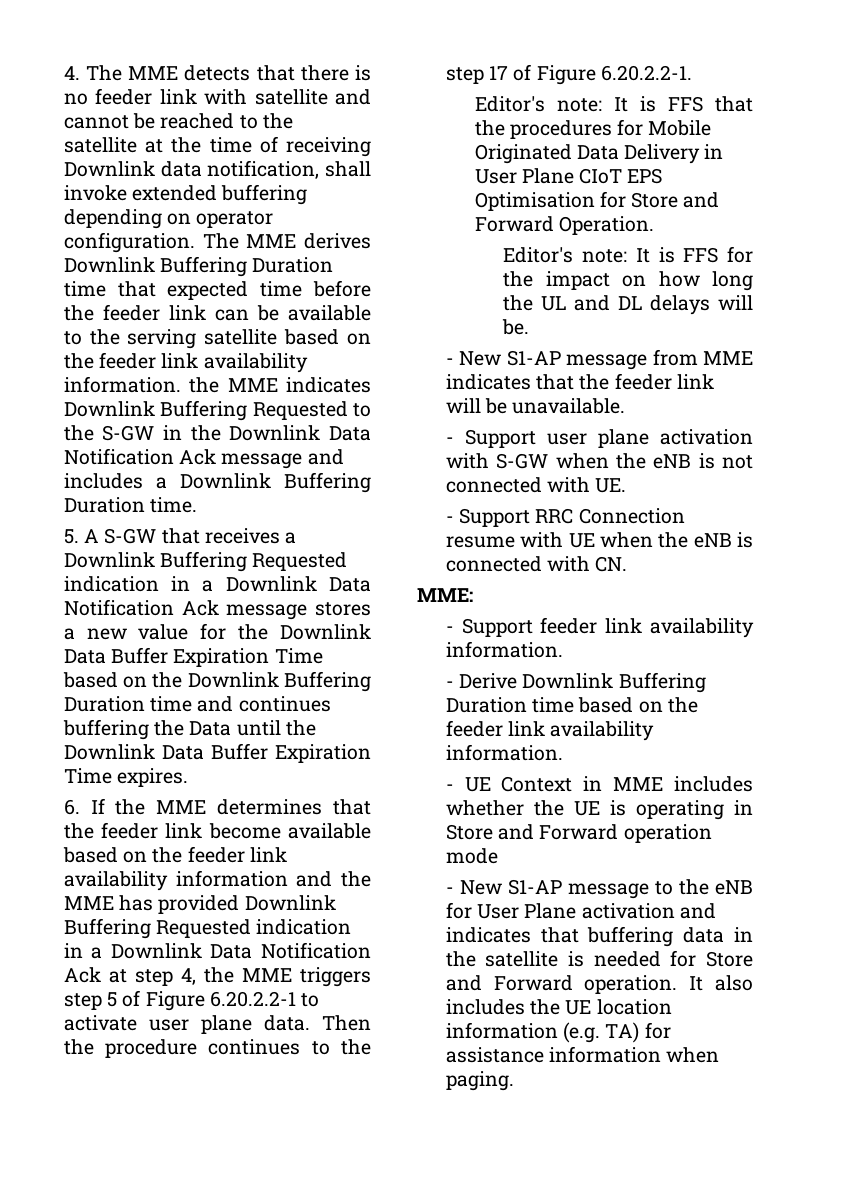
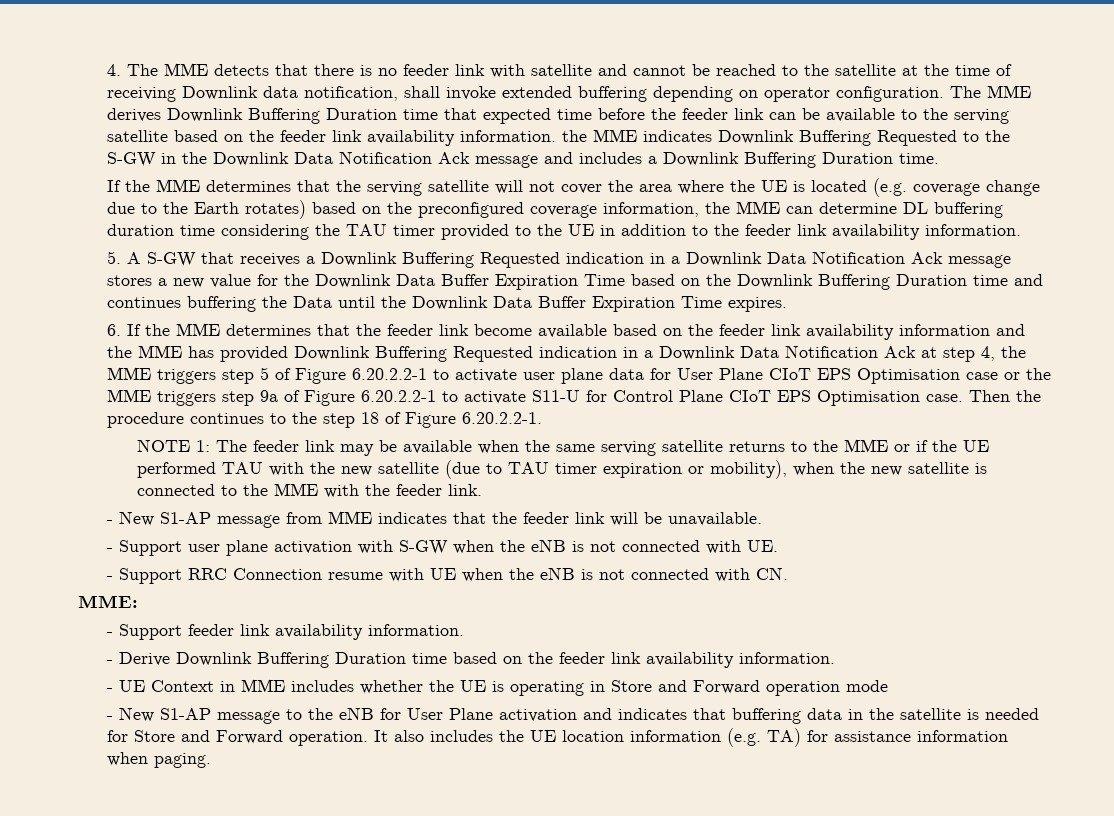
(198, 505) none -> [107,178,1041,197] [107,200,1004,219] [107,224,1022,240] // If the MME determines that the serving satellite will not cover the area where the UE is located (e.g. coverage change due to the Earth rotates) based on the preconfigured coverage information, the MME can determine DL buffering duration time considering the TAU timer provided to the UE in addition to the feeder link availability information.
[263,1015,310,1031] data. -> [609,368,1052,384] [107,389,964,406] data for User Plane CIoT EPS Optimisation case or the MME triggers step 9a of Figure 6.20.2.2-1 to activate S11-U for Control Plane CIoT EPS Optimisation case.
[489,66,509,80] 17 -> [361,412,380,424] 18
[474,96,753,112] [474,119,712,139] [474,144,724,164] [474,168,663,184] [474,191,720,211] [474,216,654,235] [503,246,753,263] [503,271,753,291] [503,295,753,315] [502,319,530,335] Editor's note: It is FFS that the procedures for Mobile Originated Data Delivery in User Plane CIoT EPS Optimisation for Store and Forward Operation. // Editor's note: It is FFS for the impact on how long the UL and DL delays will be. -> [136,439,989,456] [136,460,987,479] [136,483,482,498] NOTE 1: The feeder link may be available when the same serving satellite returns to the MME or if the UE performed TAU with the new satellite (due to TAU timer expiration or mobility), when the new satellite is connected to the MME with the feeder link.
(753, 540) none -> [599,569,626,580] not

